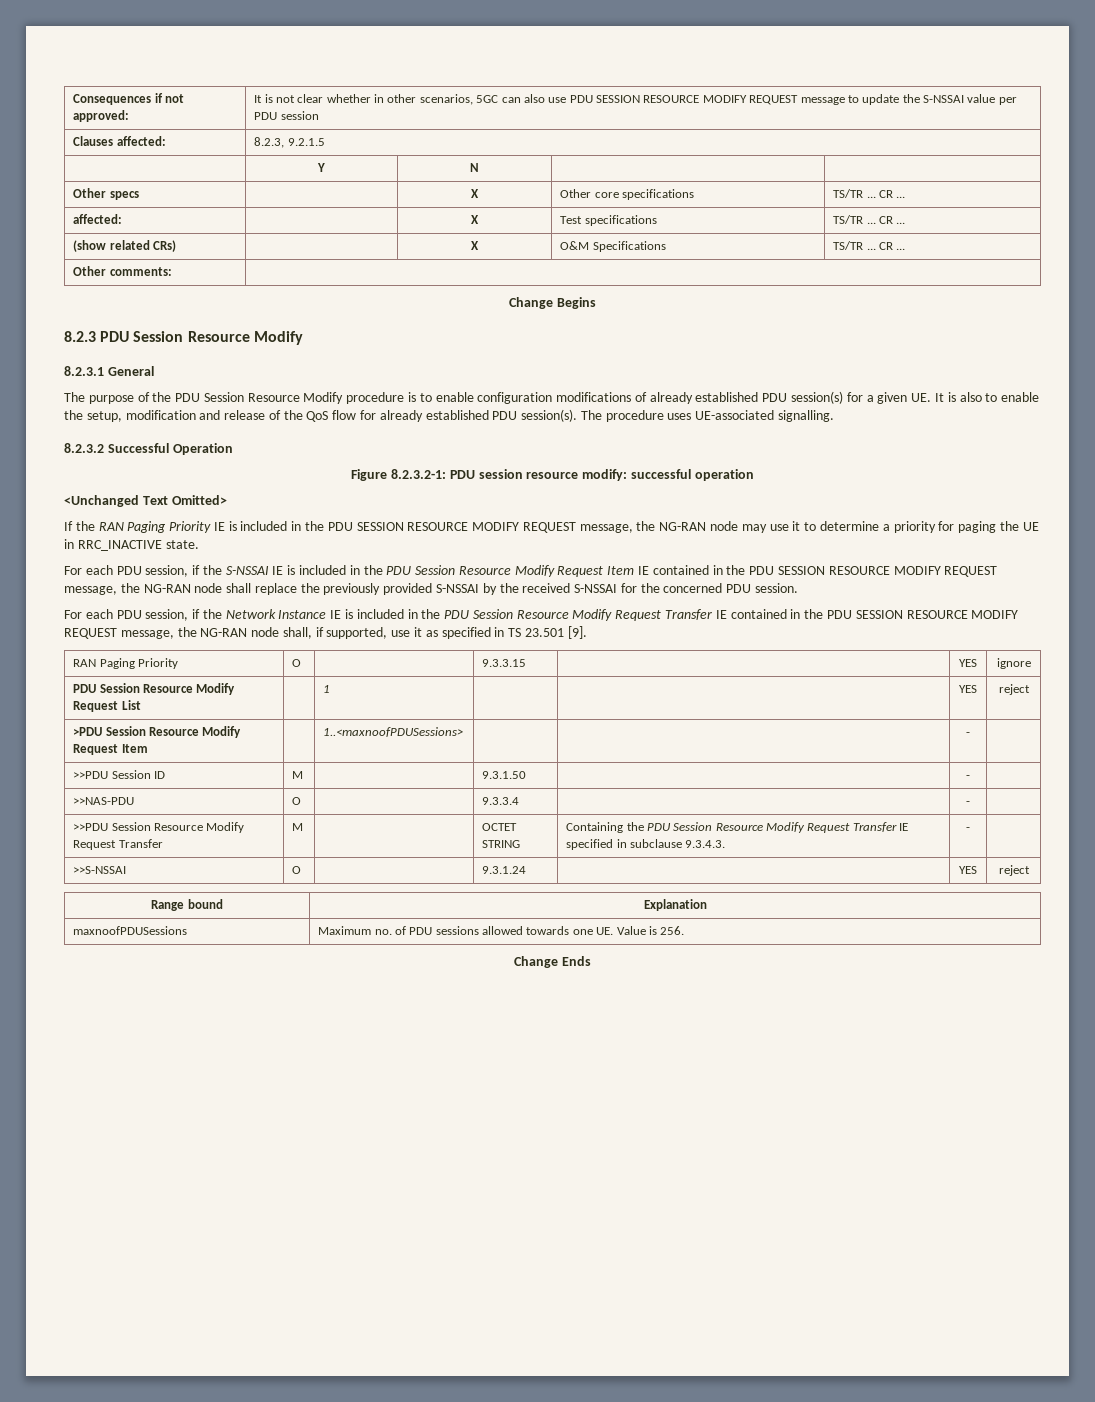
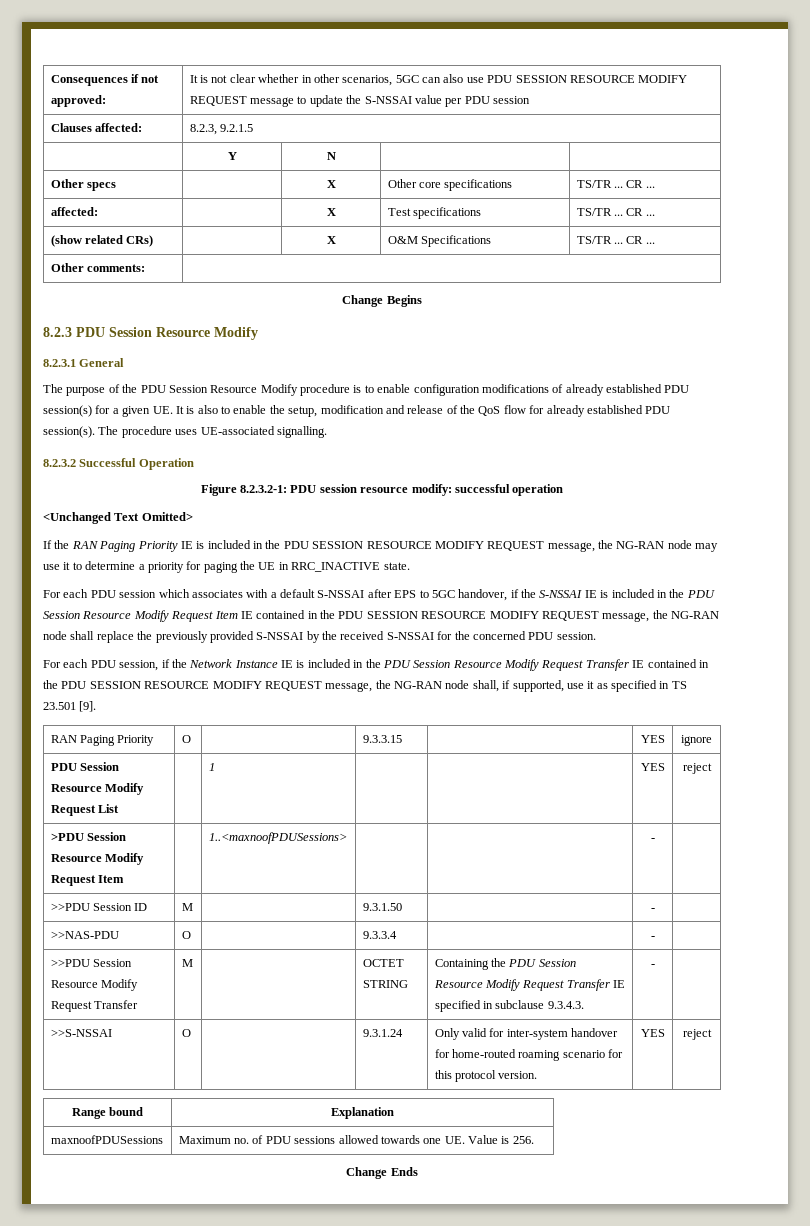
[145,565,189,577] session, -> [119,589,508,601] session which associates with a default S-NSSAI after EPS to 5GC handover,
(527, 870) none -> [434,1028,619,1040] [434,1049,624,1061] [434,1070,538,1082] Only valid for inter-system handover for home-routed roaming scenario for this protocol version.

